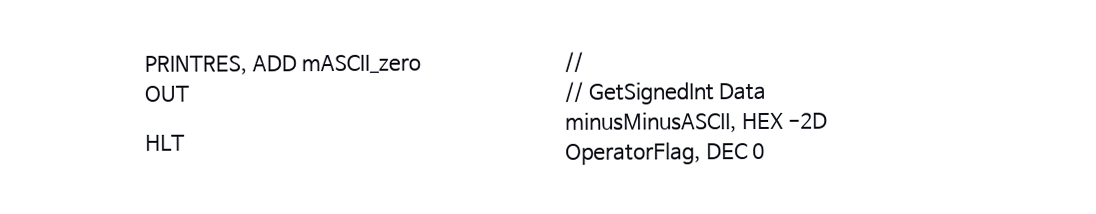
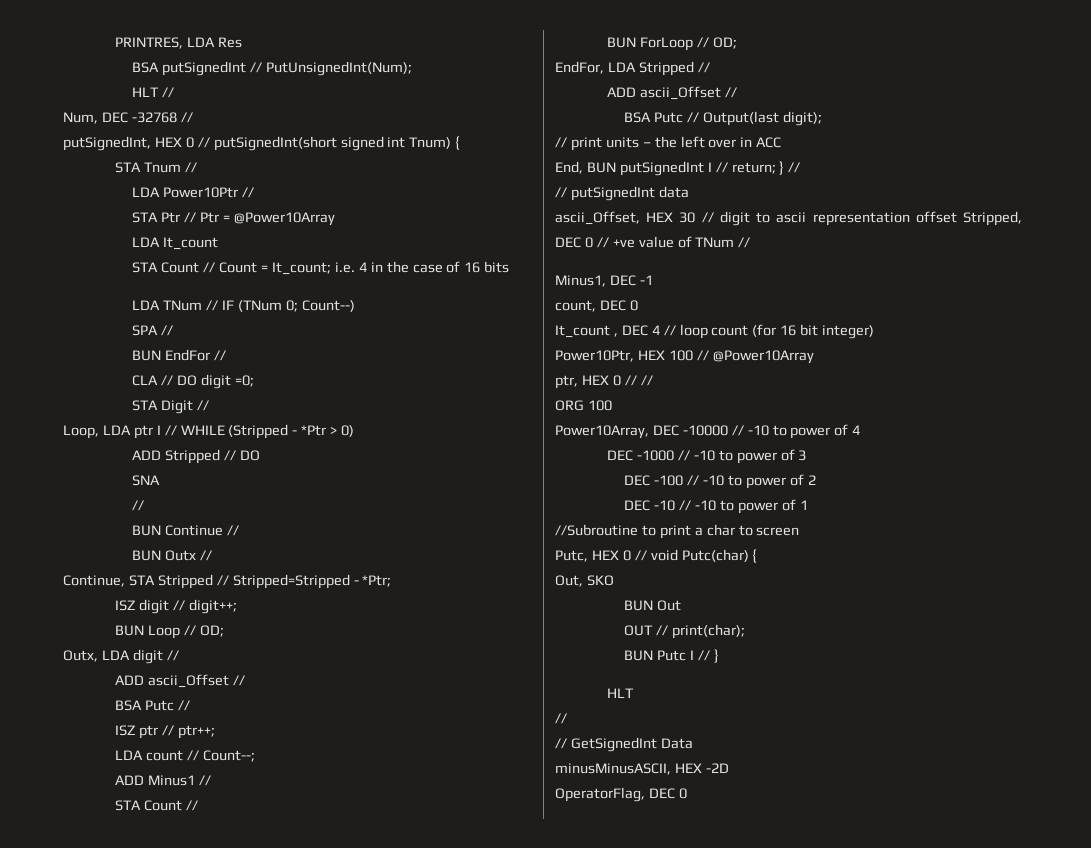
[251,54,422,75] [144,85,190,102] ADD mASCII_zero // OUT -> [186,37,242,48] [132,61,413,76] [132,87,175,98] [63,112,193,124] [63,136,461,151] [115,162,197,173] [132,187,255,198] [132,212,335,226] [132,237,219,250] [132,261,510,275] [132,300,355,312] [132,325,174,336] [132,349,227,361] [132,374,255,389] [132,400,210,414] [63,424,355,439] [132,449,261,464] [132,475,161,486] [132,500,145,511] [132,525,240,536] [132,550,213,561] [63,574,392,589] [115,599,237,614] [115,625,224,639] [63,649,179,664] [115,674,245,688] [115,700,190,711] [115,725,215,739] [115,750,255,762] [115,775,211,786] [115,800,198,811] [607,37,737,51] [555,61,710,76] [607,86,737,100] [624,111,823,126] [555,136,782,151] [555,161,801,176] [555,186,689,201] [555,211,1022,226] [555,236,751,248] [555,275,653,287] [555,300,638,312] [555,324,875,339] [555,350,814,364] [555,375,653,389] [555,400,612,411] [555,424,861,439] [607,449,807,464] [624,474,816,489] [624,499,808,514] [555,524,800,539] [555,549,758,563] [555,575,614,587] [624,600,682,611] [624,624,746,639] [624,649,720,663] LDA Res // BSA putSignedInt // PutUnsignedInt(Num); // HLT // // Num, DEC -32768 // // putSignedInt, HEX 0 // putSignedInt(short signed int Tnum) { // STA Tnum // // LDA Power10Ptr // // STA Ptr // Ptr = @Power10Array // LDA It_count // STA Count // Count = It_count; i.e. 4 in the case of 16 bits // LDA TNum // IF (TNum 0; Count--) // SPA // // BUN EndFor // // CLA // DO digit =0; // STA Digit // // Loop, LDA ptr I // WHILE (Stripped - *Ptr > 0) // ADD Stripped // DO // SNA // // // BUN Continue // // BUN Outx // // Continue, STA Stripped // Stripped=Stripped - *Ptr; // ISZ digit // digit++; // BUN Loop // OD; // Outx, LDA digit // // ADD ascii_Offset // // BSA Putc // // ISZ ptr // ptr++; // LDA count // Count--; // ADD Minus1 // // STA Count // // BUN ForLoop // OD; // EndFor, LDA Stripped // // ADD ascii_Offset // // BSA Putc // Output(last digit); // // print units – the left over in ACC // End, BUN putSignedInt I // return; } // // // putSignedInt data // ascii_Offset, HEX 30 // digit to ascii representation offset Stripped, DEC 0 // +ve value of TNum // // Minus1, DEC -1 // count, DEC 0 // It_count , DEC 4 // loop count (for 16 bit integer) // Power10Ptr, HEX 100 // @Power10Array // ptr, HEX 0 // // // ORG 100 // Power10Array, DEC -10000 // -10 to power of 4 // DEC -1000 // -10 to power of 3 // DEC -100 // -10 to power of 2 // DEC -10 // -10 to power of 1 // //Subroutine to print a char to screen // Putc, HEX 0 // void Putc(char) { // Out, SKO // BUN Out // OUT // print(char); // BUN Putc I // }

